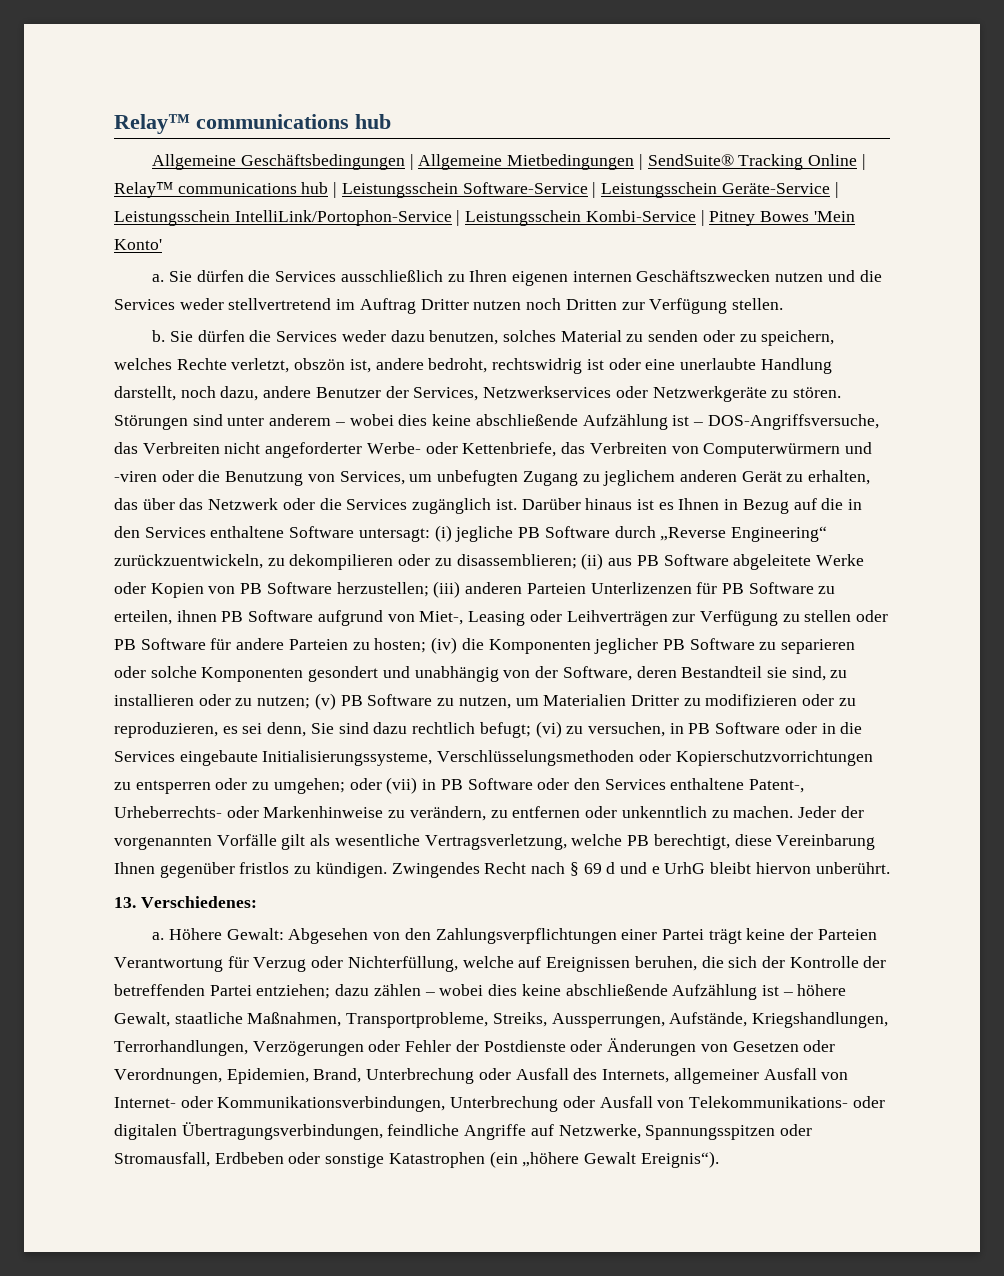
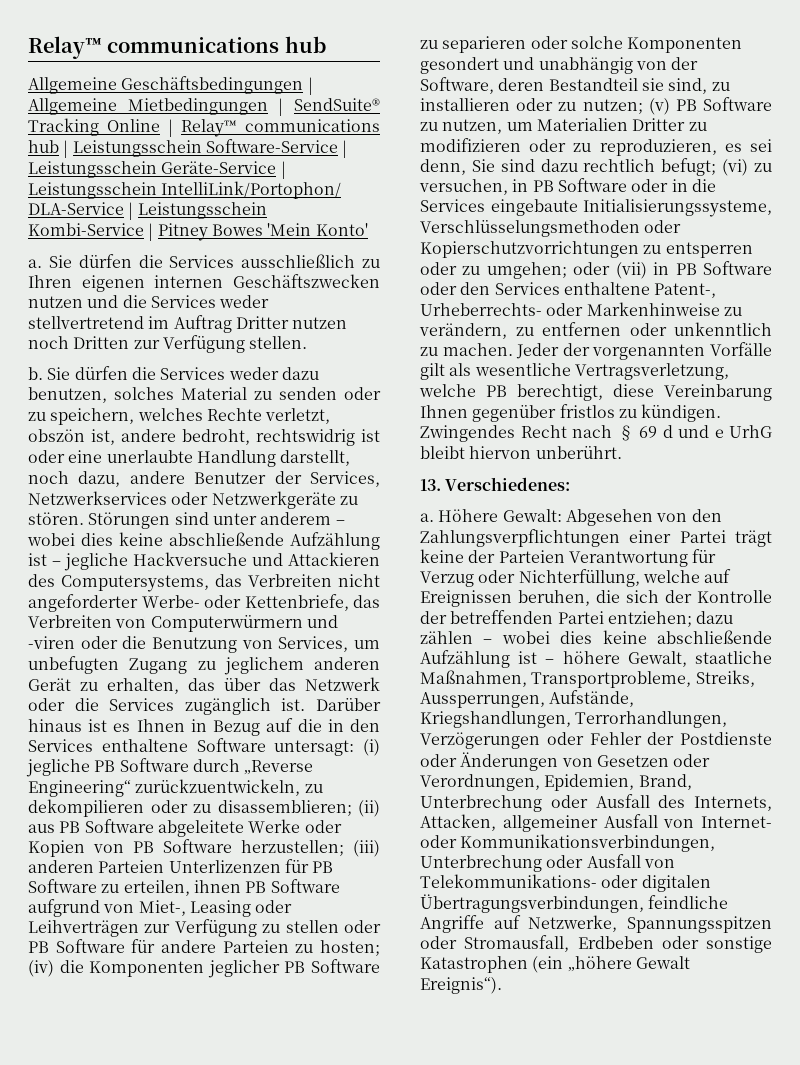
[234,210,452,226] IntelliLink/Portophon-Service -> [161,181,342,199] [28,202,124,215] IntelliLink/Portophon/ DLA-Service
[707,414,879,430] DOS-Angriffsversuche, -> [64,552,381,571] [28,574,209,592] jegliche Hackversuche und Attackieren des Computersystems,
(670, 1076) none -> [420,814,496,831] Attacken,

